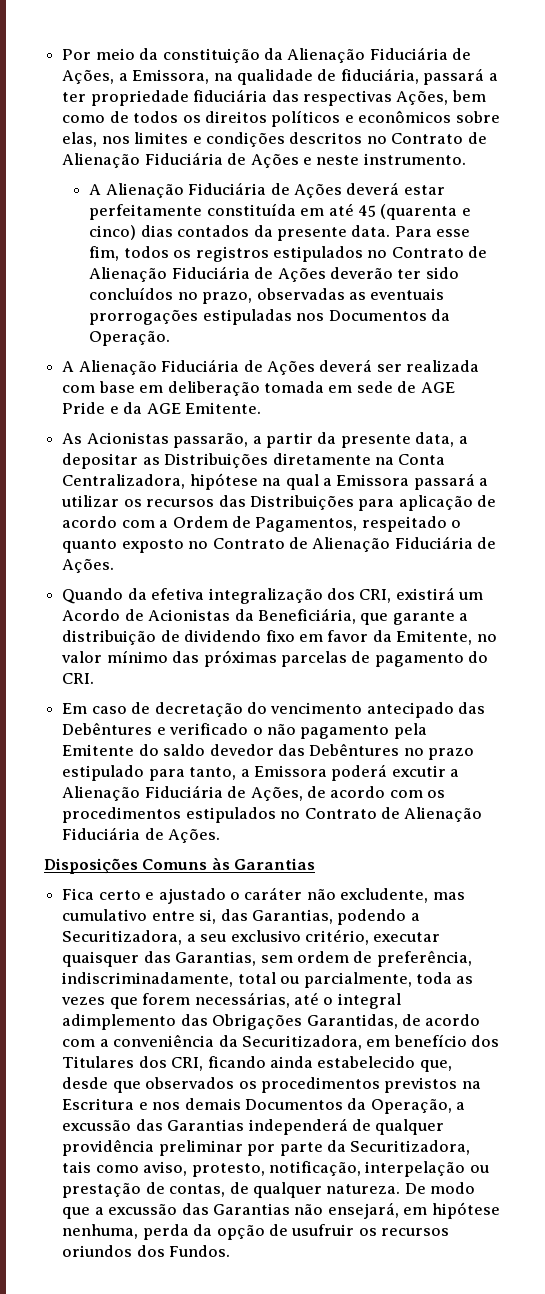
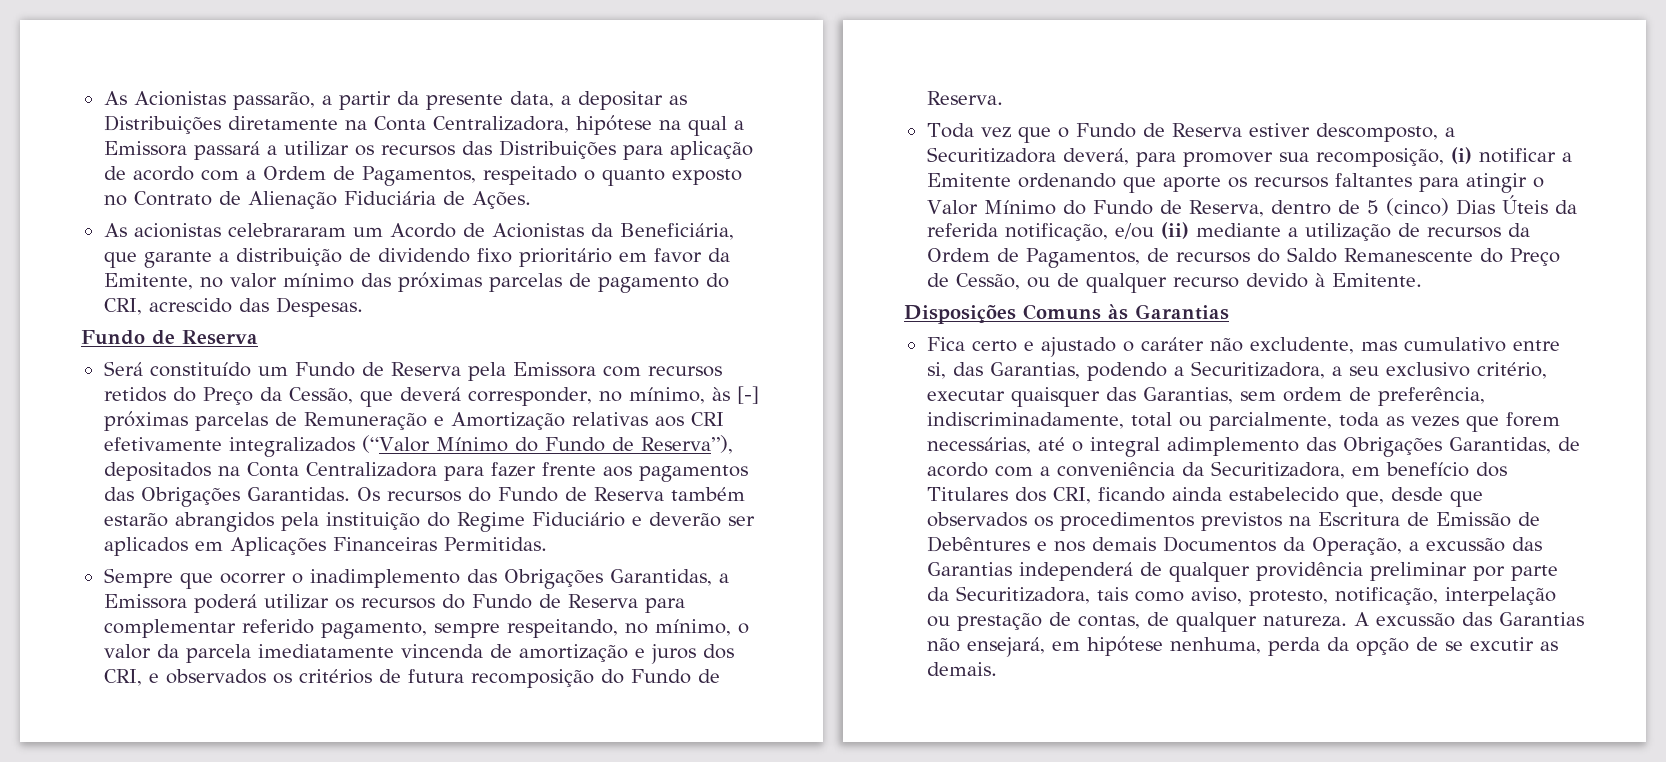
[62,47,472,63] [62,68,498,85] [62,89,486,106] [62,110,500,127] [62,132,487,147] [62,152,466,168] [89,182,445,198] [89,203,471,220] [89,225,471,241] [89,246,488,262] [89,266,459,282] [89,287,445,304] [89,309,451,325] [89,331,171,346] [62,359,480,375] [62,381,455,396] [62,402,261,414] Por meio da constituição da Alienação Fiduciária de Ações, a Emissora, na qualidade de fiduciária, passará a ter propriedade fiduciária das respectivas Ações, bem como de todos os direitos políticos e econômicos sobre elas, nos limites e condições descritos no Contrato de Alienação Fiduciária de Ações e neste instrumento. // A Alienação Fiduciária de Ações deverá estar perfeitamente constituída em até 45 (quarenta e cinco) dias contados da presente data. Para esse fim, todos os registros estipulados no Contrato de Alienação Fiduciária de Ações deverão ter sido concluídos no prazo, observadas as eventuais prorrogações estipuladas nos Documentos da Operação. // A Alienação Fiduciária de Ações deverá ser realizada com base em deliberação tomada em sede de AGE Pride e da AGE Emitente. // -> (103, 98) none
[62,587,455,604] Quando da efetiva integralização dos CRI, existirá -> [103,223,346,238] As acionistas celebrararam
(295, 636) none -> [518,248,612,267] prioritário
[62,673,95,684] [62,702,486,718] [62,722,427,739] [62,743,475,760] [62,764,460,781] [62,785,446,801] [62,807,483,823] [62,827,221,843] CRI. // Em caso de decretação do vencimento antecipado das Debêntures e verificado o não pagamento pela Emitente do saldo devedor das Debêntures no prazo estipulado para tanto, a Emissora poderá excutir a Alienação Fiduciária de Ações, de acordo com os procedimentos estipulados no Contrato de Alienação Fiduciária de Ações. -> [103,297,363,317] [81,330,258,345] [103,361,722,381] [103,386,759,407] [103,411,724,431] [103,435,733,457] [103,462,748,482] [103,487,745,507] [103,512,755,532] [103,537,547,556] [103,568,729,589] [103,594,685,613] [103,619,749,639] [103,644,734,664] [103,669,720,688] [926,91,1003,105] [926,123,1455,143] [926,147,1572,167] [926,173,1544,193] [926,195,1577,217] [926,222,1530,241] [926,247,1560,268] [926,273,1422,293] CRI, acrescido das Despesas. // Fundo de Reserva // Será constituído um Fundo de Reserva pela Emissora com recursos retidos do Preço da Cessão, que deverá corresponder, no mínimo, às [-] próximas parcelas de Remuneração e Amortização relativas aos CRI efetivamente integralizados (“Valor Mínimo do Fundo de Reserva”), depositados na Conta Centralizadora para fazer frente aos pagamentos das Obrigações Garantidas. Os recursos do Fundo de Reserva também estarão abrangidos pela instituição do Regime Fiduciário e deverão ser aplicados em Aplicações Financeiras Permitidas. // Sempre que ocorrer o inadimplemento das Obrigações Garantidas, a Emissora poderá utilizar os recursos do Fundo de Reserva para complementar referido pagamento, sempre respeitando, no mínimo, o valor da parcela imediatamente vincenda de amortização e juros dos CRI, e observados os critérios de futura recomposição do Fundo de Reserva. // Toda vez que o Fundo de Reserva estiver descomposto, a Securitizadora deverá, para promover sua recomposição, (i) notificar a Emitente ordenando que aporte os recursos faltantes para atingir o Valor Mínimo do Fundo de Reserva, dentro de 5 (cinco) Dias Úteis da referida notificação, e/ou (ii) mediante a utilização de recursos da Ordem de Pagamentos, de recursos do Saldo Remanescente do Preço de Cessão, ou de qualquer recurso devido à Emitente.
(135, 1104) none -> [1406,512,1540,527] [926,536,1030,552] de Emissão de Debêntures
[404,1182,476,1194] [62,1207,104,1219] De modo que a -> [1353,612,1369,626] A
[291,1224,450,1236] [62,1245,231,1257] usufruir os recursos oriundos dos Fundos. -> [1444,637,1558,651] [926,662,997,676] se excutir as demais.

